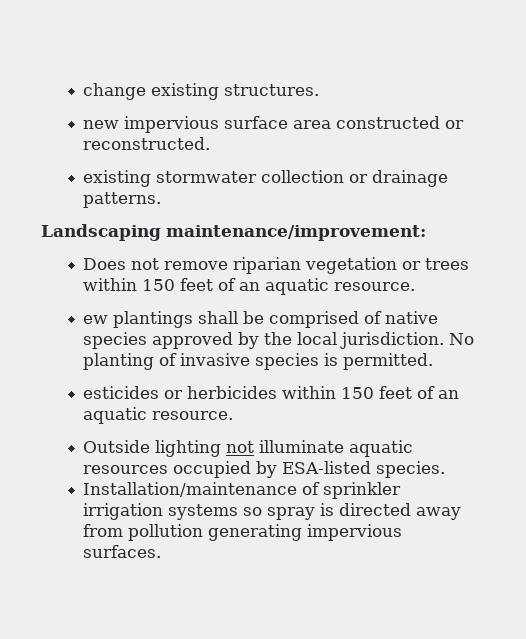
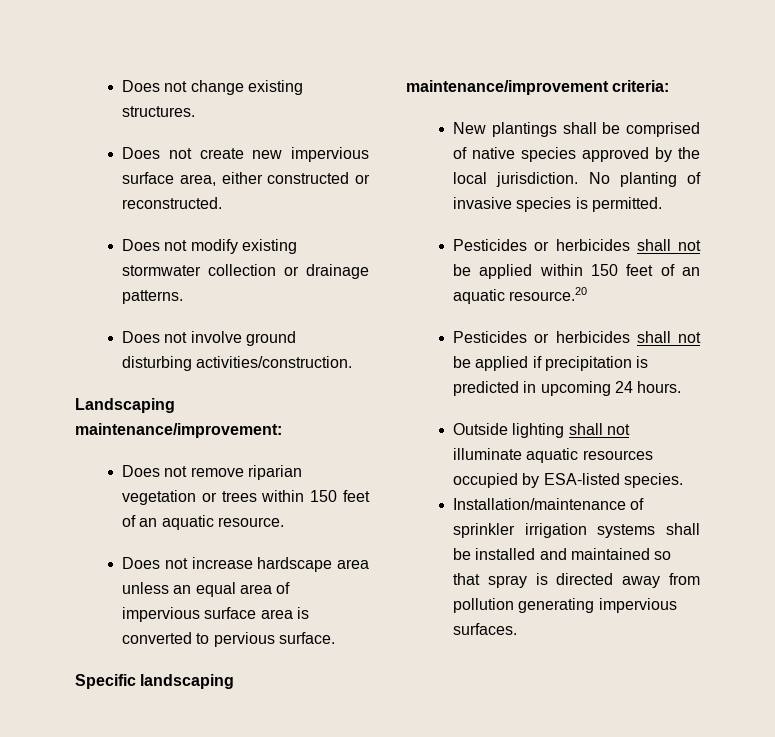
(83, 91) none -> [122,80,188,92] Does not
(320, 90) none -> [122,147,244,159] Does not create
[293,120,332,129] area -> [179,172,263,186] area, either
(211, 143) none -> [122,239,238,254] Does not modify
(162, 200) none -> [122,331,297,346] [122,356,353,371] // Does not involve ground disturbing activities/construction.
[83,315,109,324] ew -> [122,557,369,572] [122,582,291,597] [122,607,310,622] [122,632,336,647] [75,674,235,689] [406,80,670,95] [453,122,487,134] Does not increase hardscape area unless an equal area of impervious surface area is converted to pervious surface. // Specific landscaping maintenance/improvement criteria: // New
[83,386,460,399] [83,407,234,424] esticides or herbicides within 150 feet of an aquatic resource. -> [453,239,701,251] [453,264,700,279] [453,287,588,304] [453,331,701,343] [453,356,649,371] [453,381,682,396] Pesticides or herbicides shall not be applied within 150 feet of an aquatic resource.20 // Pesticides or herbicides shall not be applied if precipitation is predicted in upcoming 24 hours.
(222, 448) none -> [568,423,603,435] shall
[243,507,263,516] so -> [666,523,700,535] [453,548,672,560] [453,573,481,585] shall be installed and maintained so that

